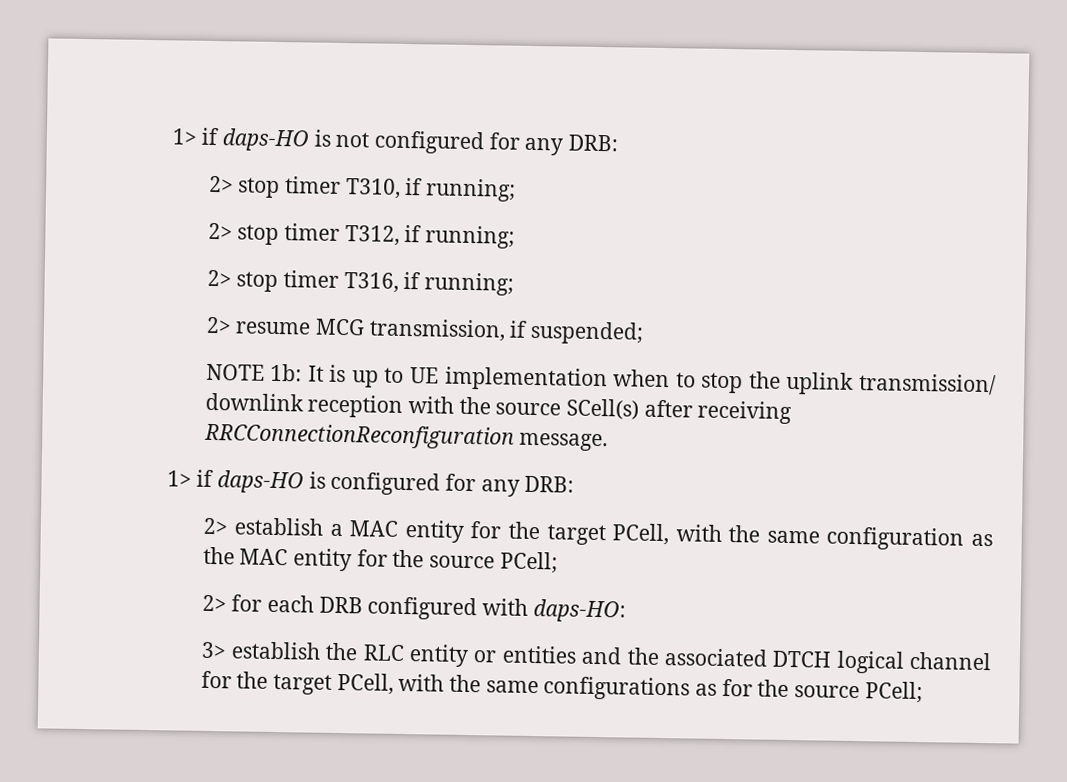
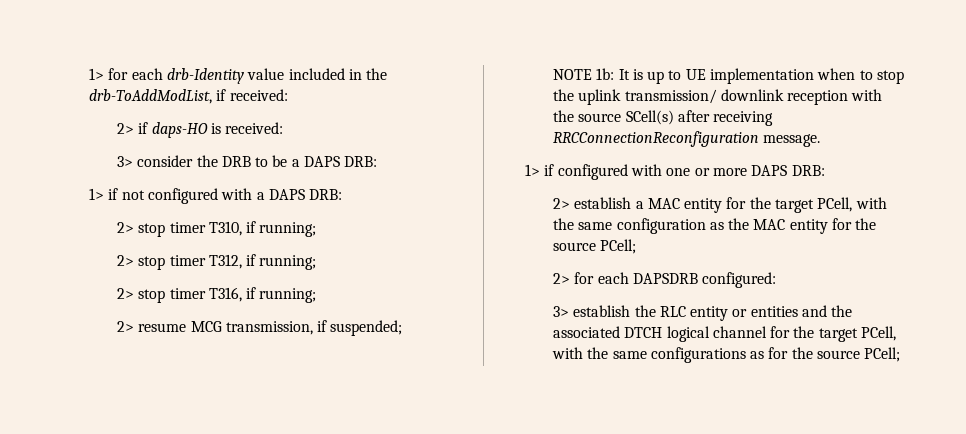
[171,127,564,156] 1> if daps-HO is not configured for any -> [88,68,388,84] [88,89,288,104] [116,122,284,138] [116,155,378,167] [88,188,305,204] 1> for each drb-Identity value included in the drb-ToAddModList, if received: // 2> if daps-HO is received: // 3> consider the DRB to be a DAPS DRB: // 1> if not configured with a DAPS
[217,470,520,497] daps-HO is configured for any -> [557,164,788,180] configured with one or more DAPS
[318,596,626,623] DRB configured with daps-HO: -> [632,272,777,288] DAPSDRB configured:

